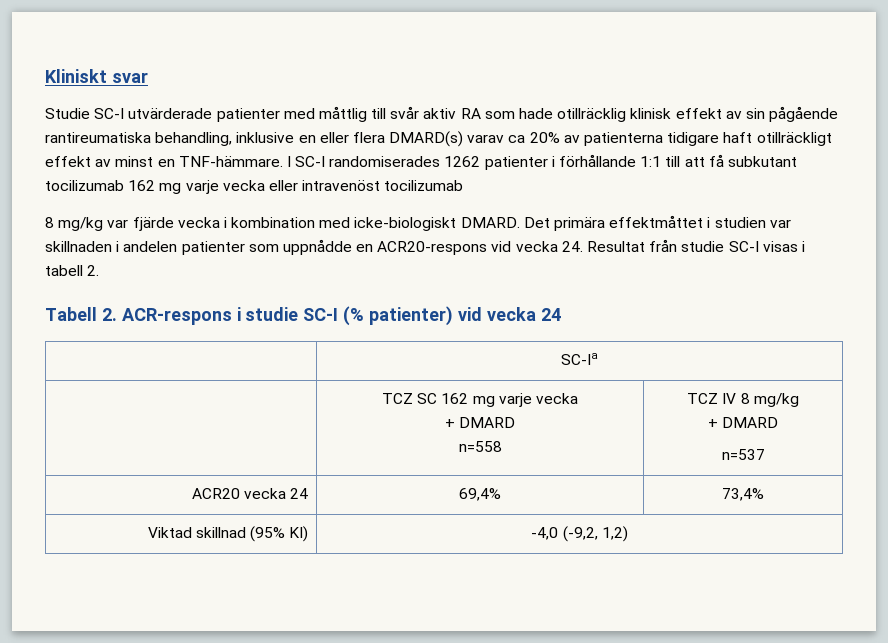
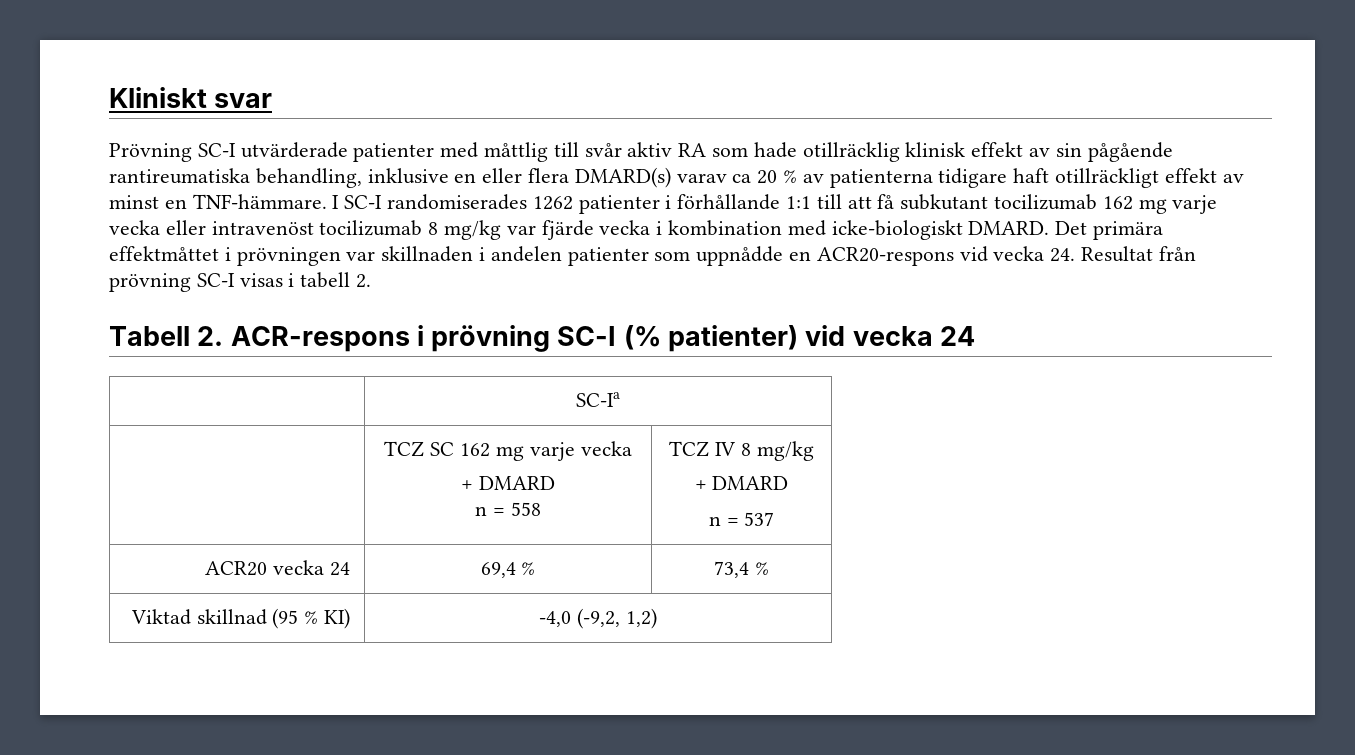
[45,108,90,119] Studie -> [109,143,192,162] Prövning
[529,132,560,143] 20% -> [757,170,798,184] 20 %
(464, 185) // -> (423, 228) none
[714,217,766,228] studien -> [236,247,341,266] prövningen
[681,241,725,252] studie -> [109,273,191,292] prövning
[245,307,299,321] studie -> [431,325,551,352] prövning
[458,441,502,452] n=558 -> [475,502,541,516] n = 558
[721,449,765,460] n=537 -> [708,512,775,526] n = 537
[459,488,501,501] [722,488,764,501] 69,4% | 73,4% -> [480,562,536,578] [714,561,769,578] 69,4 % | 73,4 %
[250,526,286,542] (95% -> [272,608,319,629] (95 %

